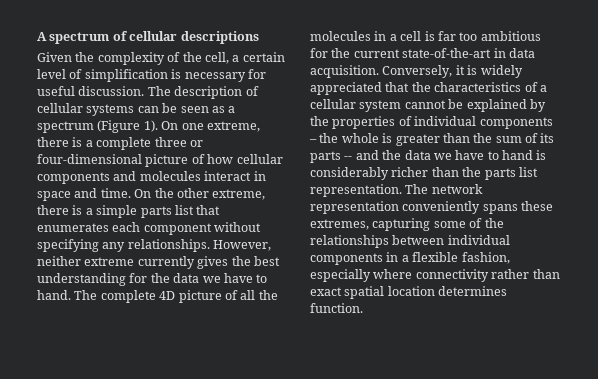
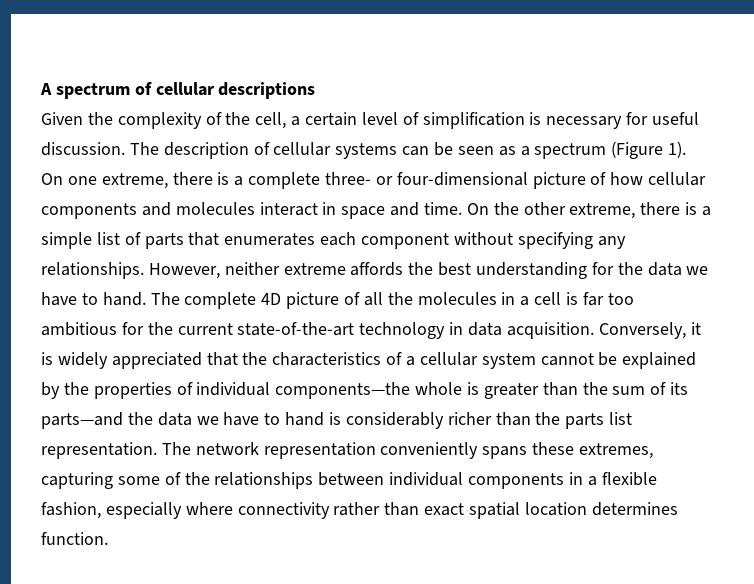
[154,137,187,147] three -> [325,172,372,185] three-
[140,205,194,218] parts list -> [96,232,184,249] list of parts
[137,256,229,269] currently gives -> [350,262,404,276] affords
(492, 53) none -> [359,322,446,339] technology
[479,117,553,129] [309,133,339,143] components – the -> [275,382,411,399] components—the
[310,150,379,163] parts -- and -> [41,412,123,429] parts—and

